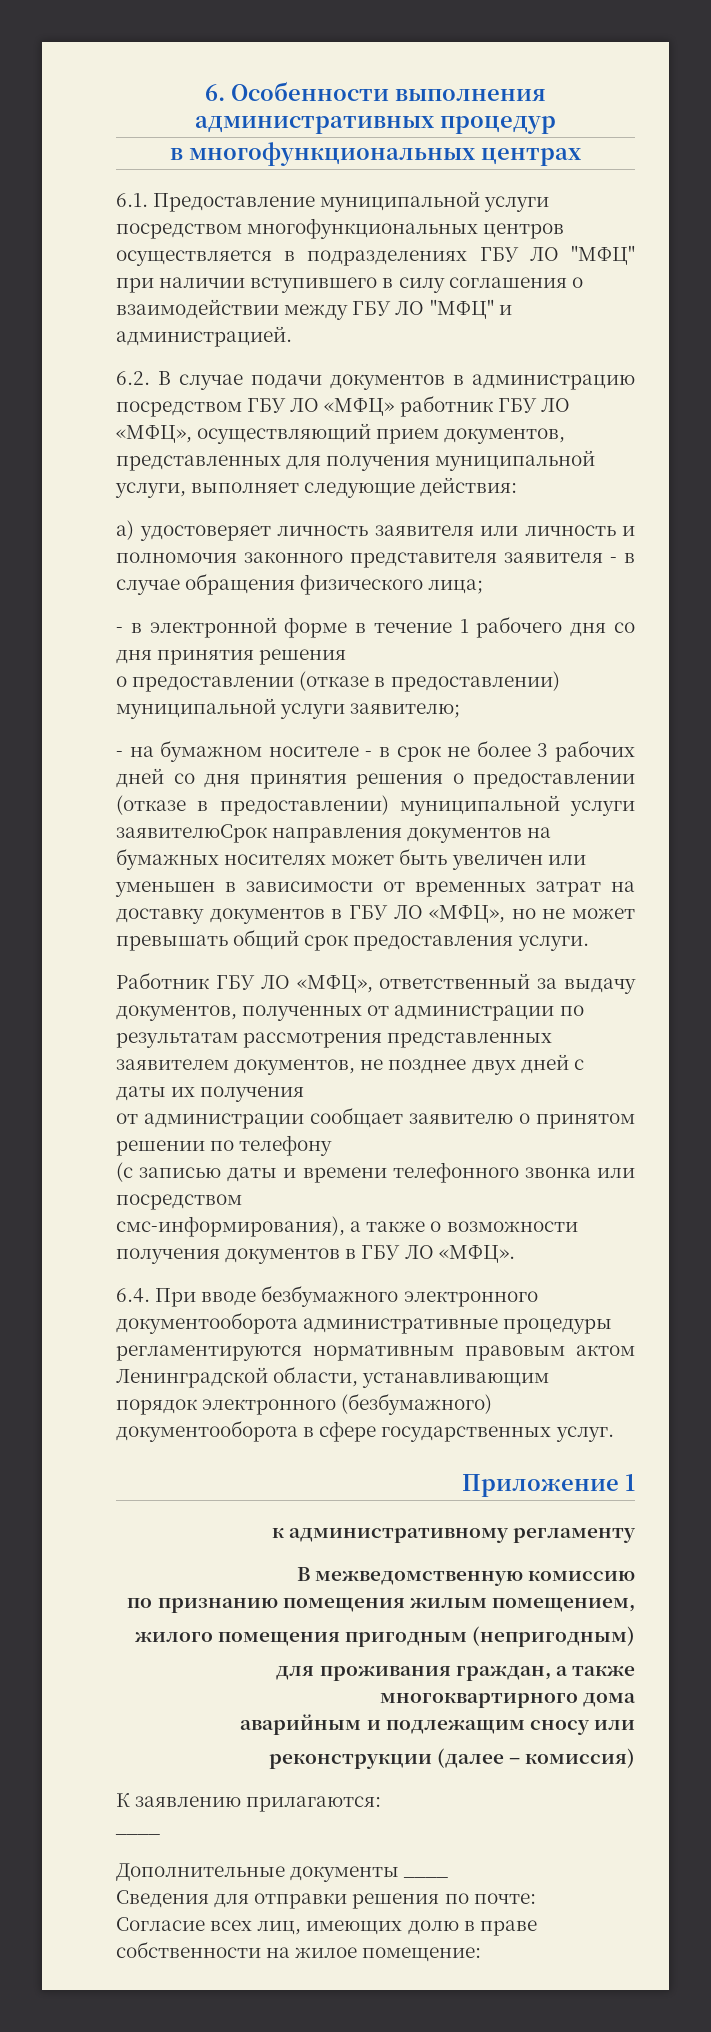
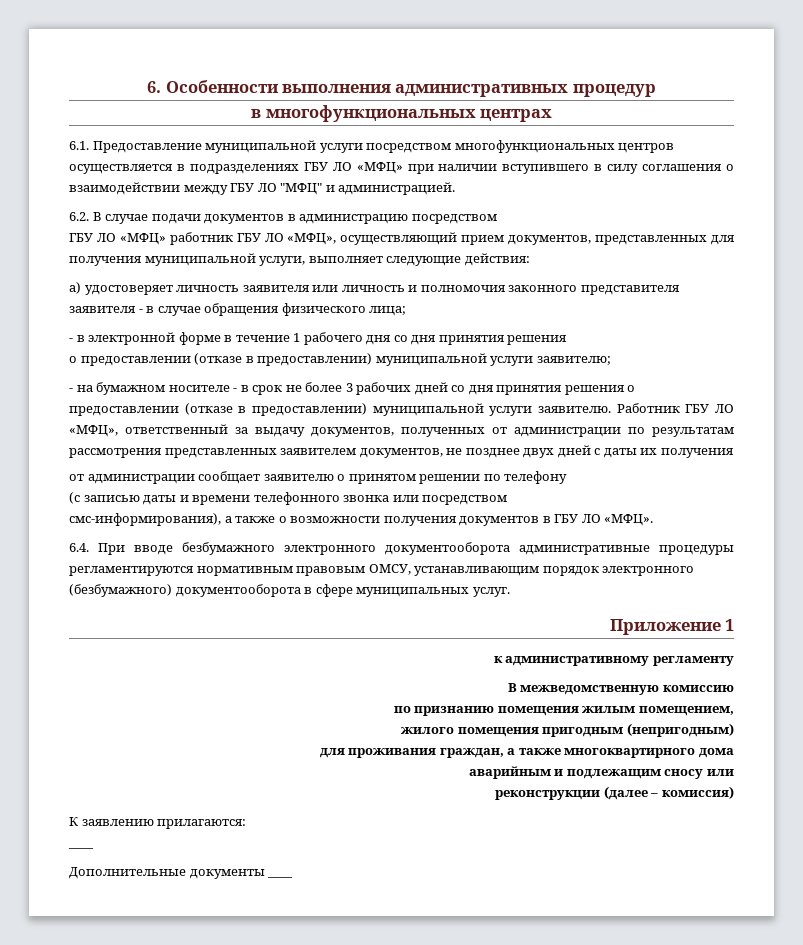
[571,245,635,265] "МФЦ" -> [356,162,403,174] «МФЦ»
(242, 409) none -> (497, 219) //
[116,824,552,843] [116,848,586,870] [115,881,635,897] [116,905,635,924] [116,929,589,951] заявителюСрок направления документов на бумажных носителях может быть увеличен или уменьшен в зависимости от временных затрат на доставку документов в ГБУ ЛО «МФЦ», но не может превышать общий срок предоставления услуги. // -> [538,406,611,413] заявителю.
[576,1345,635,1356] [116,1366,359,1388] актом Ленинградской области, -> [368,564,411,575] ОМСУ,
[381,1426,552,1442] государственных -> [356,587,470,597] муниципальных
[116,1890,536,1909] [116,1917,537,1936] [116,1941,482,1962] // Сведения для отправки решения по почте: // Согласие всех лиц, имеющих долю в праве собственности на жилое помещение: -> (294, 877) none

